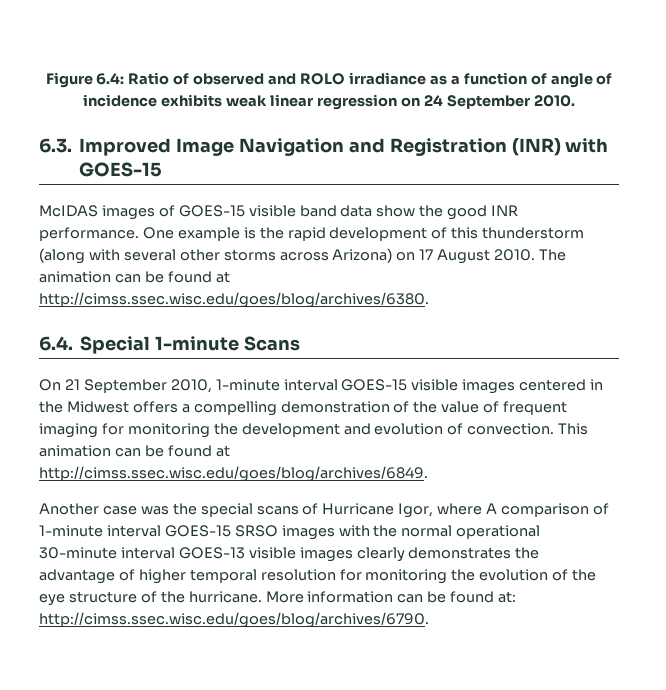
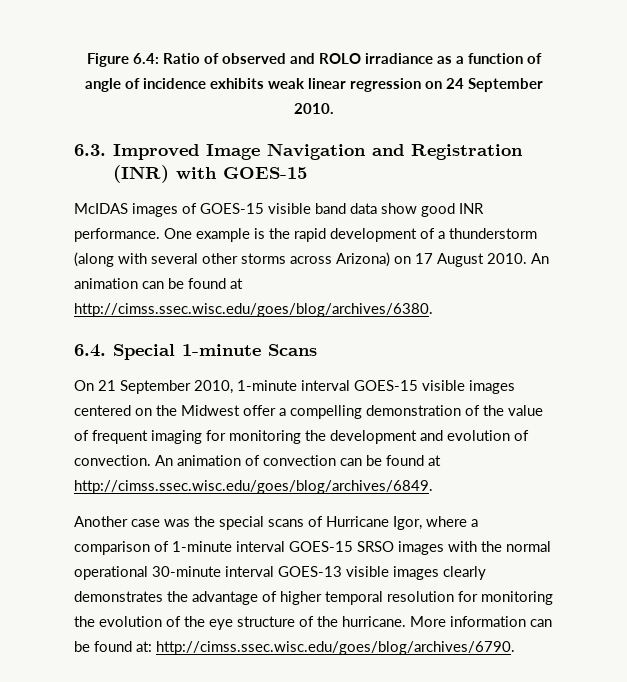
[419,205,444,217] the -> (417, 208) none
[451,227,479,239] this -> [438,231,445,239] a
[539,249,567,261] The -> [531,253,549,264] An
[590,379,604,390] in -> [135,408,152,416] on
[132,401,178,413] offers -> [243,405,276,416] offer
[558,423,589,435] [39,445,111,457] This animation -> [155,455,336,466] An animation of convection
[486,503,498,514] A -> [471,519,478,527] a

